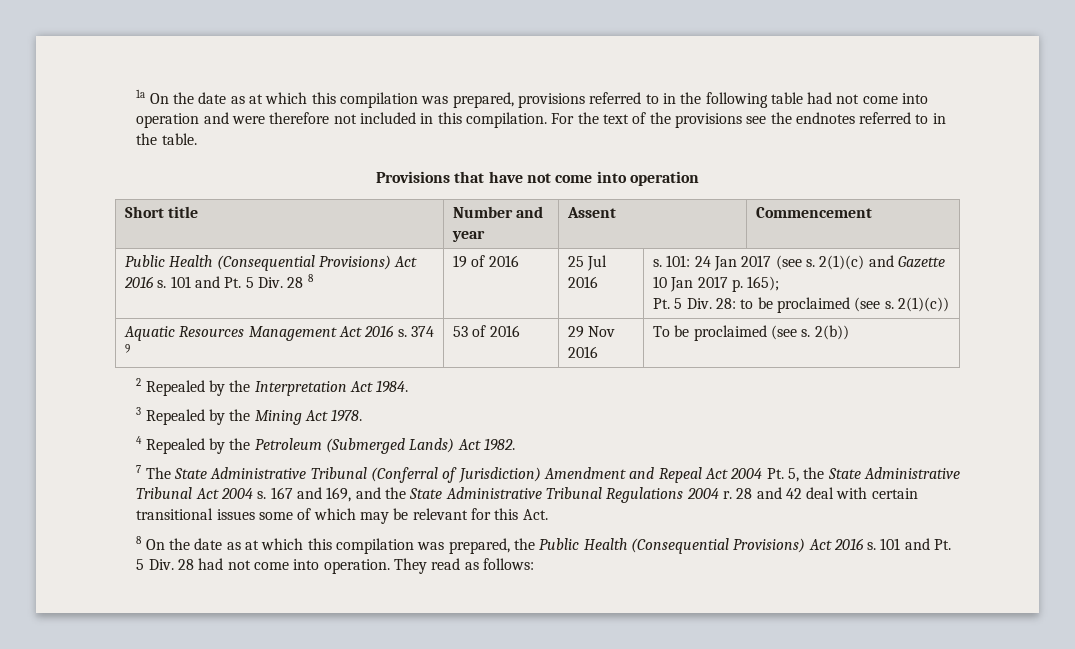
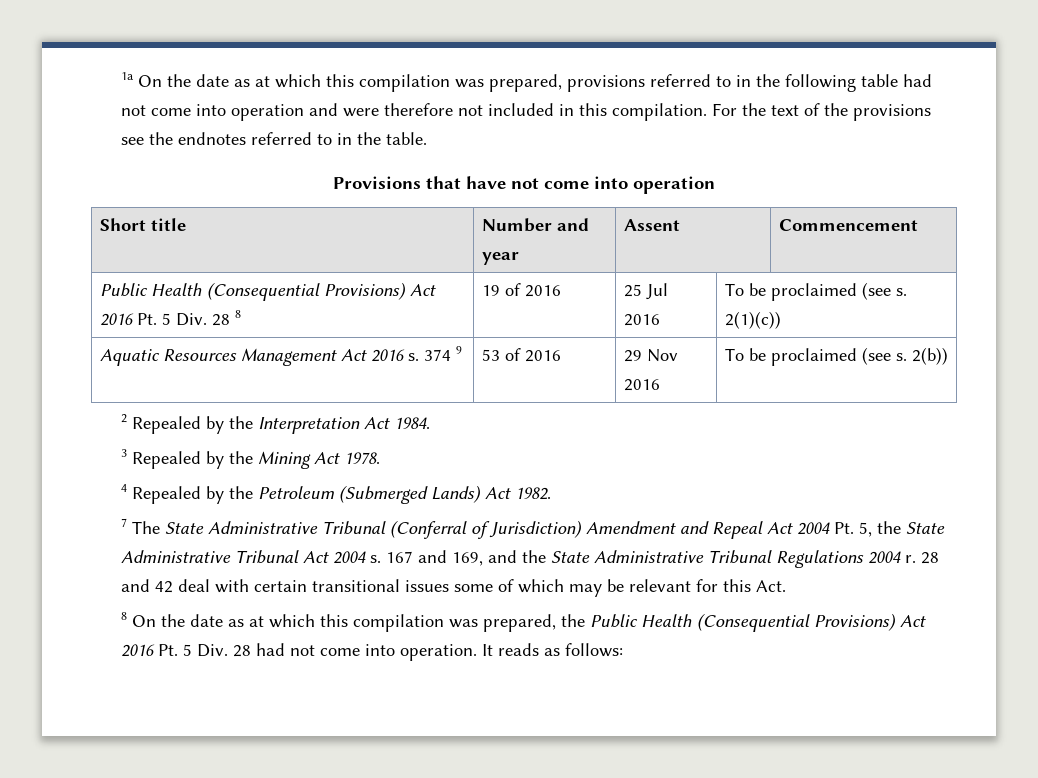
[157,276,220,288] s. 101 and -> (134, 319) none
[652,255,945,271] [652,276,780,292] [652,298,754,309] s. 101: 24 Jan 2017 (see s. 2(1)(c) and Gazette 10 Jan 2017 p. 165); // Pt. 5 Div. 28: to -> [724,283,744,296] To
[867,538,930,550] s. 101 and -> (156, 650) none
[393,558,461,574] They read -> [482,643,540,656] It reads

